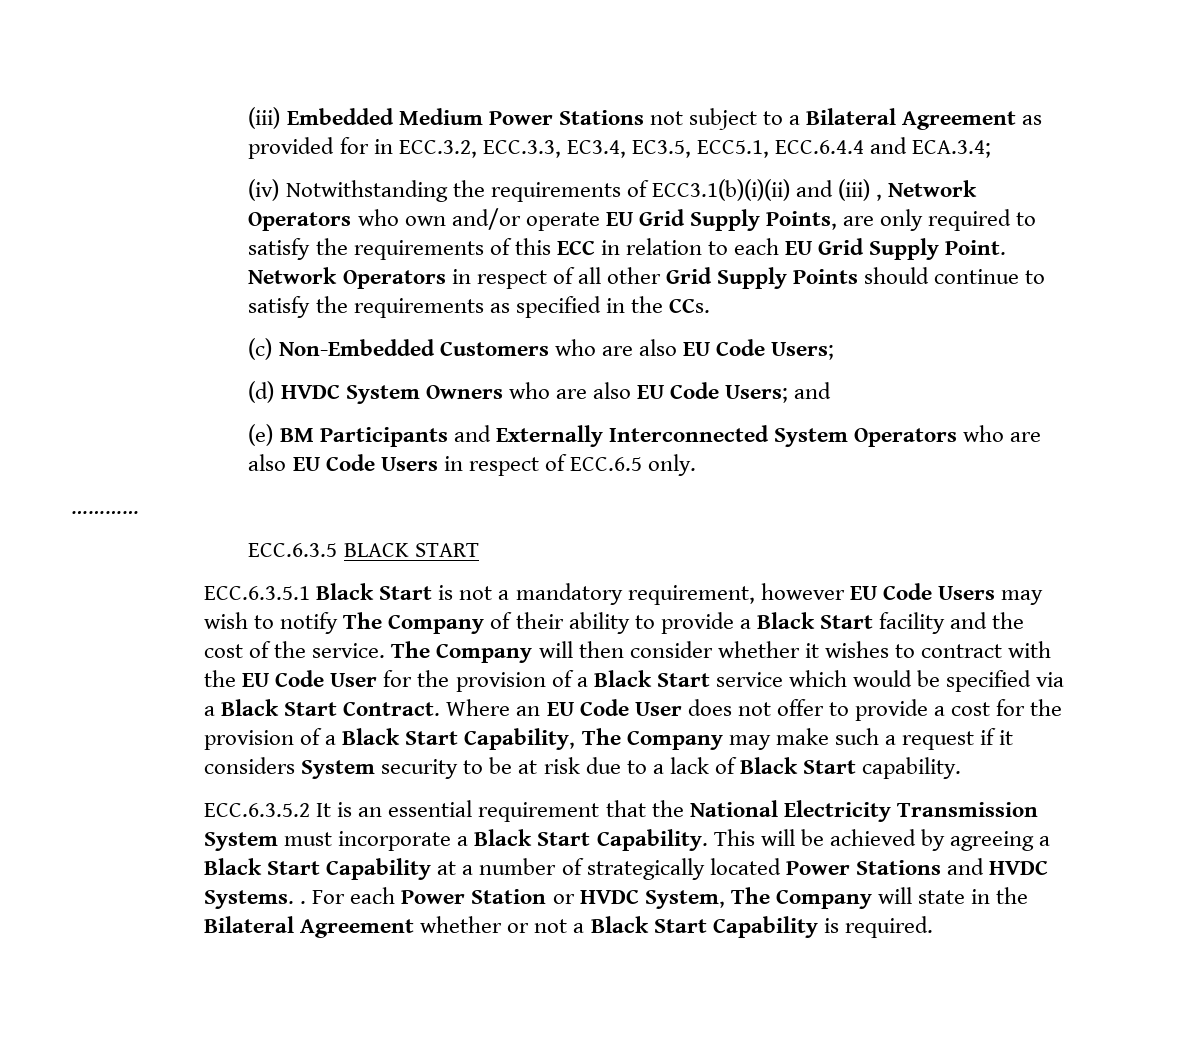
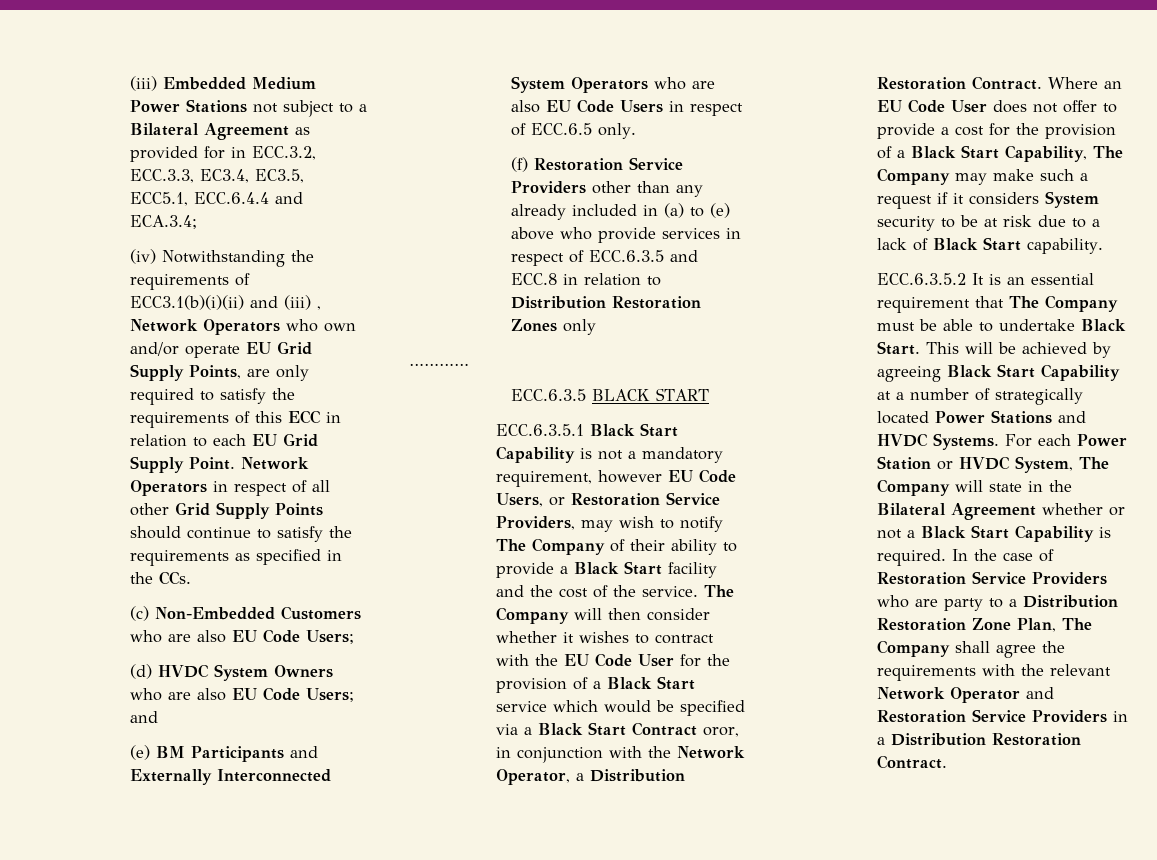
(697, 465) none -> [510,157,683,172] [510,181,703,197] [510,203,730,220] [510,227,741,243] [510,250,698,266] [510,273,661,286] [510,296,701,309] [510,319,596,335] // (f) Restoration Service Providers other than any already included in (a) to (e) above who provide services in respect of ECC.6.3.5 and ECC.8 in relation to Distribution Restoration Zones only
(433, 593) none -> [496,446,576,463] Capability
[937,586,995,600] Users -> [496,492,721,507] [496,516,576,530] Users, or Restoration Service Providers,
(338, 709) none -> [632,722,740,737] [496,746,746,763] [496,769,686,785] [877,77,967,90] Contract oror, in conjunction with the Network Operator, a Distribution Restoration
[651,800,1038,822] [204,829,708,851] the National Electricity Transmission System must incorporate a Black Start Capability. -> [1009,295,1119,312] [877,319,1127,332] [877,341,921,355] The Company must be able to undertake Black Start.
[1039,836,1051,846] a -> (942, 374) none
[300,901,307,904] . -> (1000, 441) none
(933, 927) none -> [952,549,1055,562] [877,571,1108,585] [877,595,1119,611] [877,618,1093,632] [877,640,1066,658] [877,664,1112,681] [877,687,1055,703] [877,709,1129,723] [877,733,1082,746] [877,755,948,769] In the case of Restoration Service Providers who are party to a Distribution Restoration Zone Plan, The Company shall agree the requirements with the relevant Network Operator and Restoration Service Providers in a Distribution Restoration Contract.

